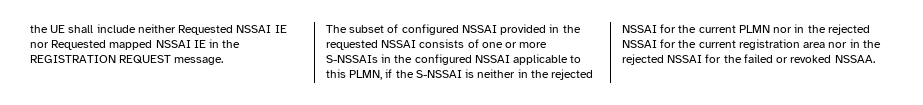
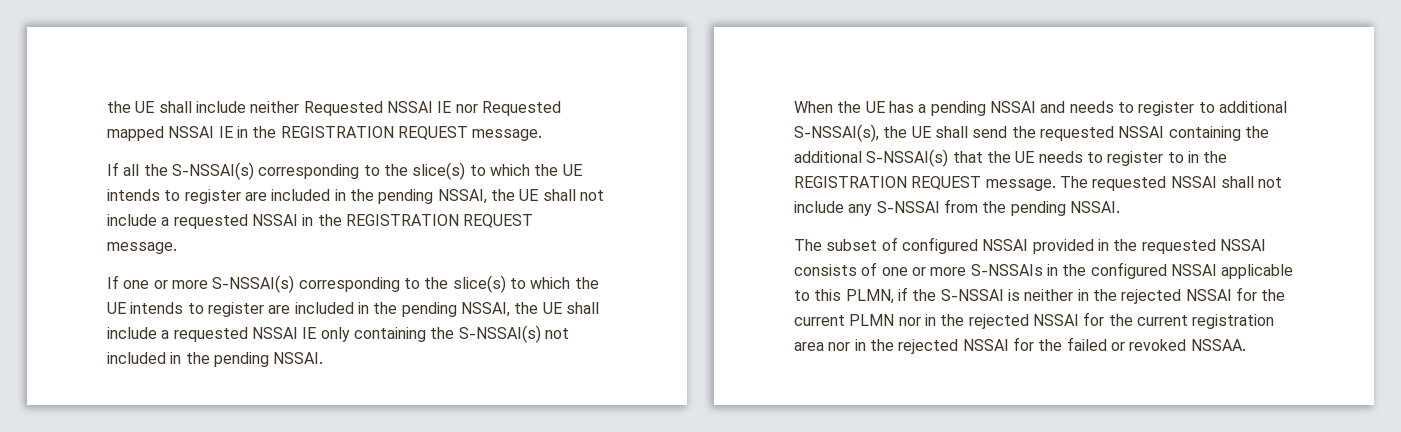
(224, 61) none -> [107,162,582,180] [107,189,604,204] [107,214,534,229] [107,242,177,254] [107,275,599,293] [107,302,599,317] [107,325,569,343] [107,352,324,367] [794,101,1287,116] [794,124,1269,142] [794,149,1228,167] [794,176,1283,191] [794,199,1120,216] // If all the S-NSSAI(s) corresponding to the slice(s) to which the UE intends to register are included in the pending NSSAI, the UE shall not include a requested NSSAI in the REGISTRATION REQUEST message. // If one or more S-NSSAI(s) corresponding to the slice(s) to which the UE intends to register are included in the pending NSSAI, the UE shall include a requested NSSAI IE only containing the S-NSSAI(s) not included in the pending NSSAI. // When the UE has a pending NSSAI and needs to register to additional S-NSSAI(s), the UE shall send the requested NSSAI containing the additional S-NSSAI(s) that the UE needs to register to in the REGISTRATION REQUEST message. The requested NSSAI shall not include any S-NSSAI from the pending NSSAI.

